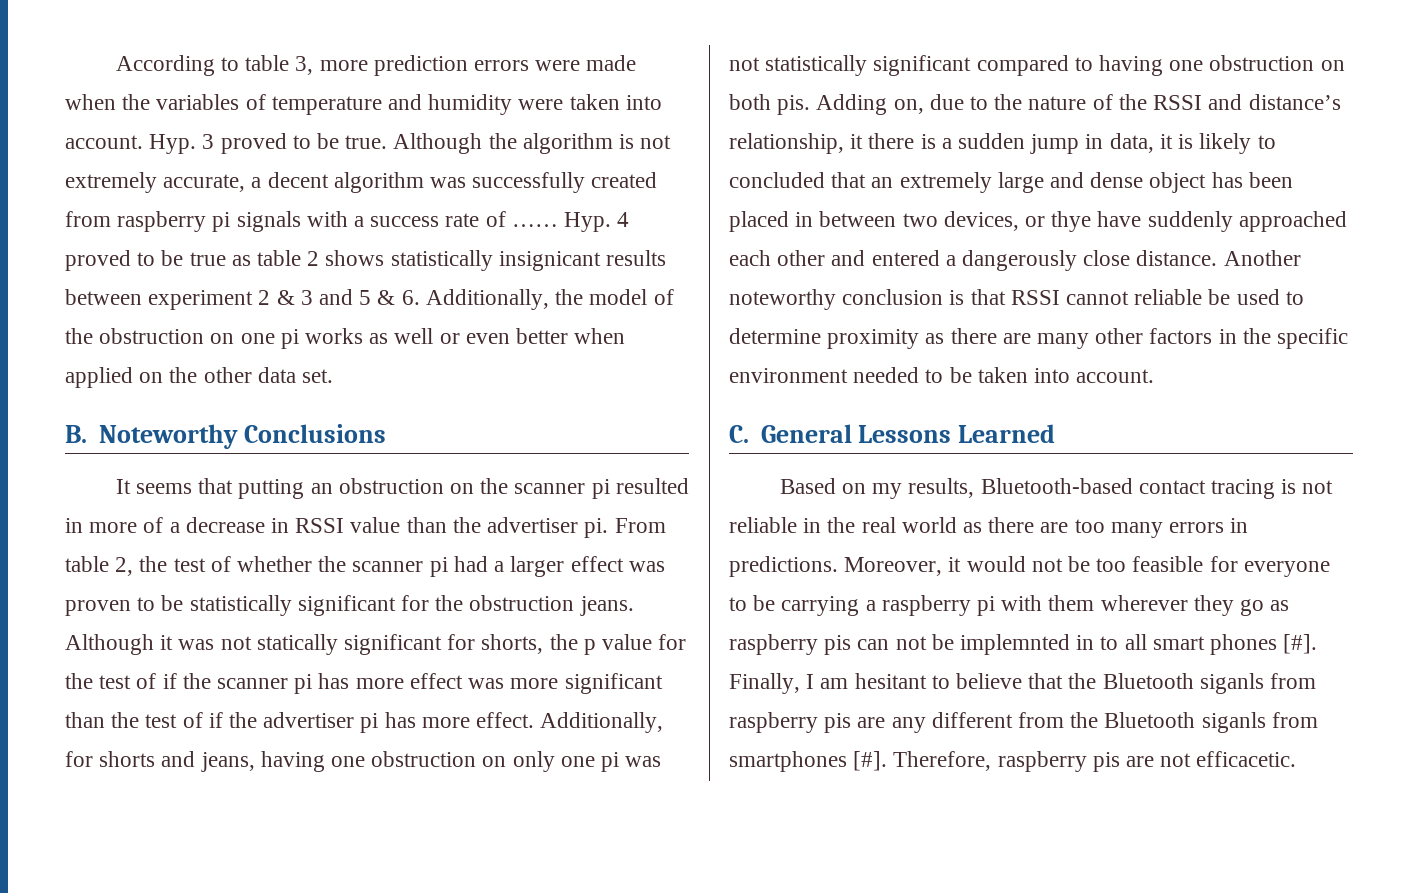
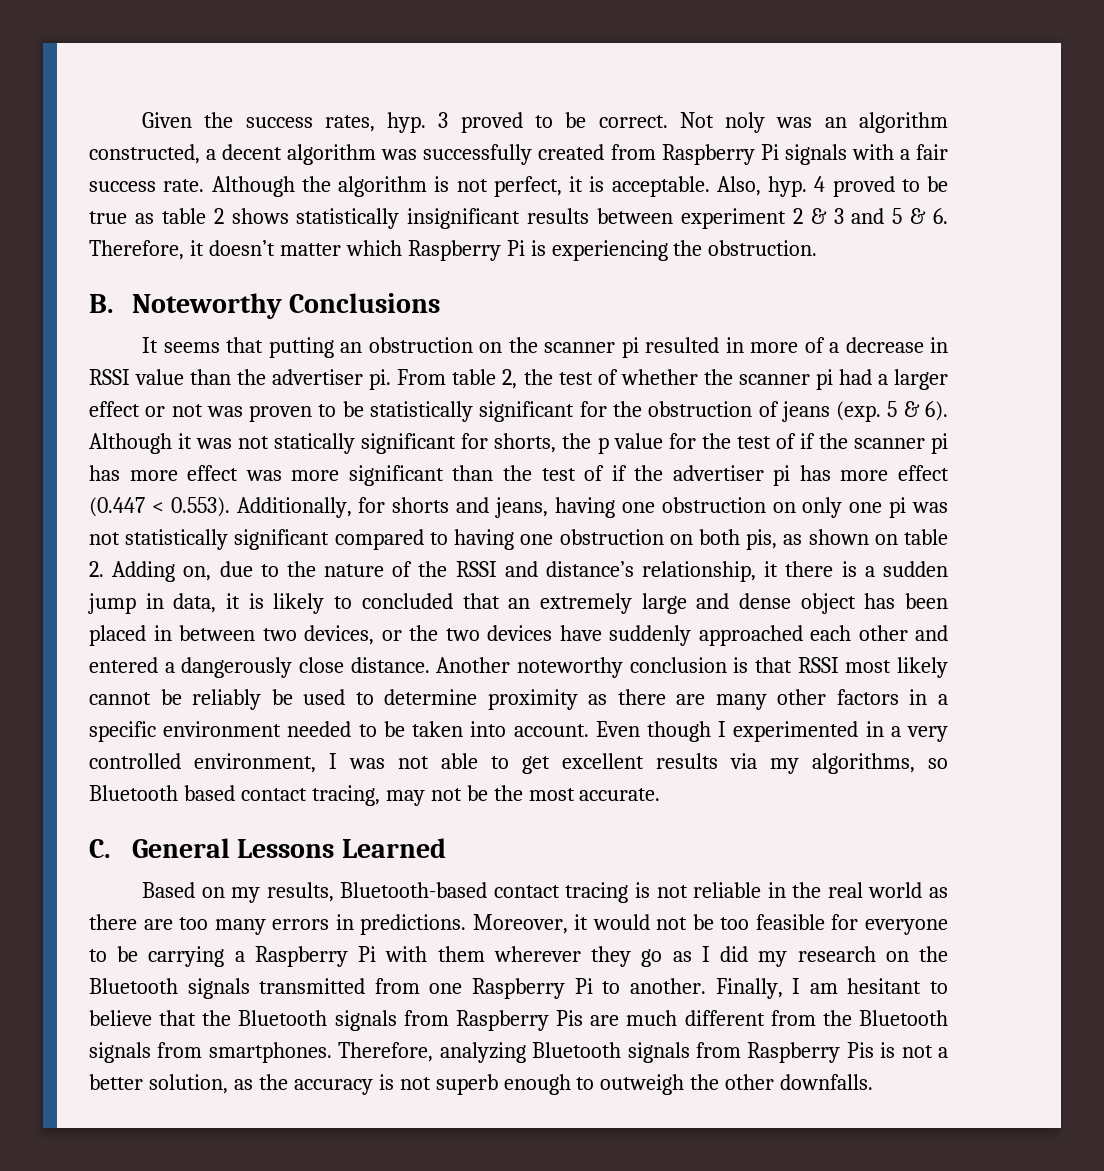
[115,55,637,76] [65,94,662,115] [65,133,672,154] [65,172,246,193] According to table 3, more prediction errors were made when the variables of temperature and humidity were taken into account. Hyp. 3 proved to be true. Although the algorithm is not extremely accurate, -> [142,112,948,133] [89,144,200,164] Given the success rates, hyp. 3 proved to be correct. Not noly was an algorithm constructed,
[117,211,231,232] raspberry pi -> [661,144,779,165] Raspberry Pi
[370,211,612,232] success rate of …… Hyp. -> [916,144,949,160] [89,176,807,197] fair success rate. Although the algorithm is not perfect, it is acceptable. Also, hyp.
[498,251,601,271] insignicant -> [407,208,521,229] insignificant
[425,289,674,310] [65,328,626,349] [65,367,334,388] Additionally, the model of the obstruction on one pi works as well or even better when applied on the other data set. -> [89,240,818,261] Therefore, it doesn’t matter which Raspberry Pi is experiencing the obstruction.
(624, 564) none -> [145,404,203,417] or not
[579,596,634,616] jeans. -> [758,401,948,422] of jeans (exp. 5 & 6).
[476,712,535,728] effect. -> [898,465,949,481] [89,497,230,517] effect (0.447 < 0.553).
[777,95,811,115] pis. -> [746,529,948,550] [89,561,104,577] pis, as shown on table 2.
[1051,211,1092,232] thye -> [409,625,552,641] the two devices
[1066,289,1203,305] cannot reliable -> [845,657,948,678] [89,689,262,710] most likely cannot be reliably
[1242,328,1271,344] the -> [937,694,948,705] a
(1155, 376) none -> [595,721,948,742] [89,753,948,774] [89,785,661,806] Even though I experimented in a very controlled environment, I was not able to get excellent results via my algorithms, so Bluetooth based contact tracing, may not be the most accurate.
[881,595,996,616] raspberry pi -> [254,946,377,967] Raspberry Pi
[729,634,1318,655] raspberry pis can not be implemnted in to all smart phones [#]. -> [701,946,949,967] [89,978,706,999] I did my research on the Bluetooth signals transmitted from one Raspberry Pi to another.
[1199,673,1317,694] [729,712,1318,733] [729,751,1297,772] siganls from raspberry pis are any different from the Bluetooth siganls from smartphones [#]. Therefore, raspberry pis are not efficacetic. -> [334,1010,949,1031] [89,1042,948,1063] [89,1074,874,1095] signals from Raspberry Pis are much different from the Bluetooth signals from smartphones. Therefore, analyzing Bluetooth signals from Raspberry Pis is not a better solution, as the accuracy is not superb enough to outweigh the other downfalls.

